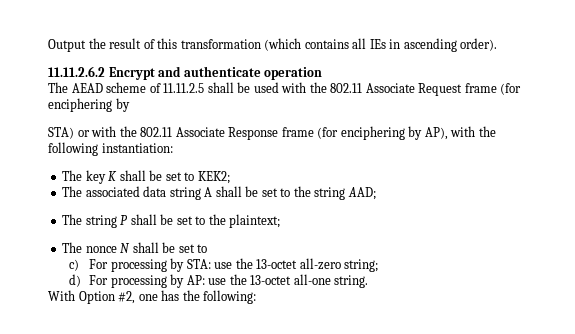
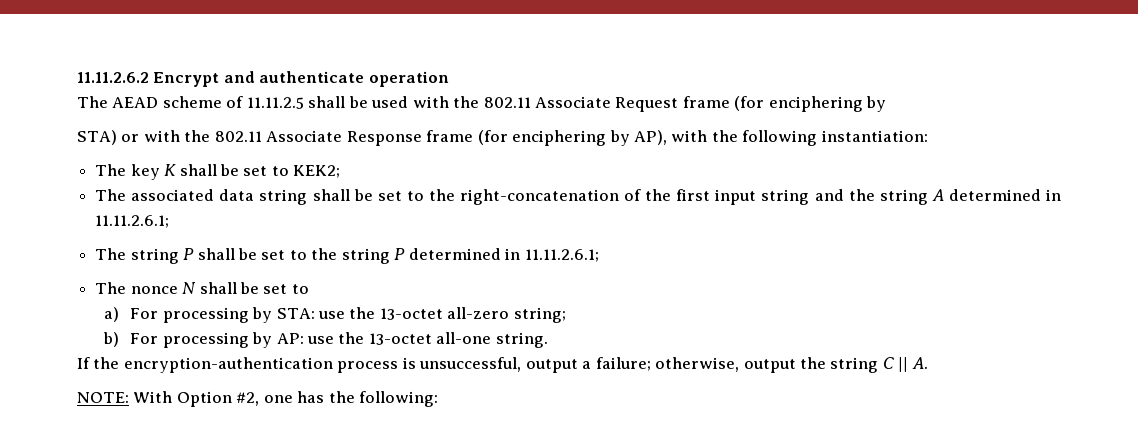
[48,38,498,52] Output the result of this transformation (which contains all IEs in ascending order). // -> (77, 77) none
[204,186,376,200] A shall be set to the string AAD; -> [312,189,1061,205] [95,215,170,228] shall be set to the right-concatenation of the first input string and the string A determined in 11.11.2.6.1;
[229,214,281,228] plaintext; -> [341,248,599,264] string P determined in 11.11.2.6.1;
[68,259,79,271] c) -> [103,307,119,322] a)
[68,274,81,287] d) -> [102,332,119,347] b)
(369, 281) none -> [77,357,928,373] [77,392,129,403] If the encryption-authentication process is unsuccessful, output a failure; otherwise, output the string C || A. // NOTE:

